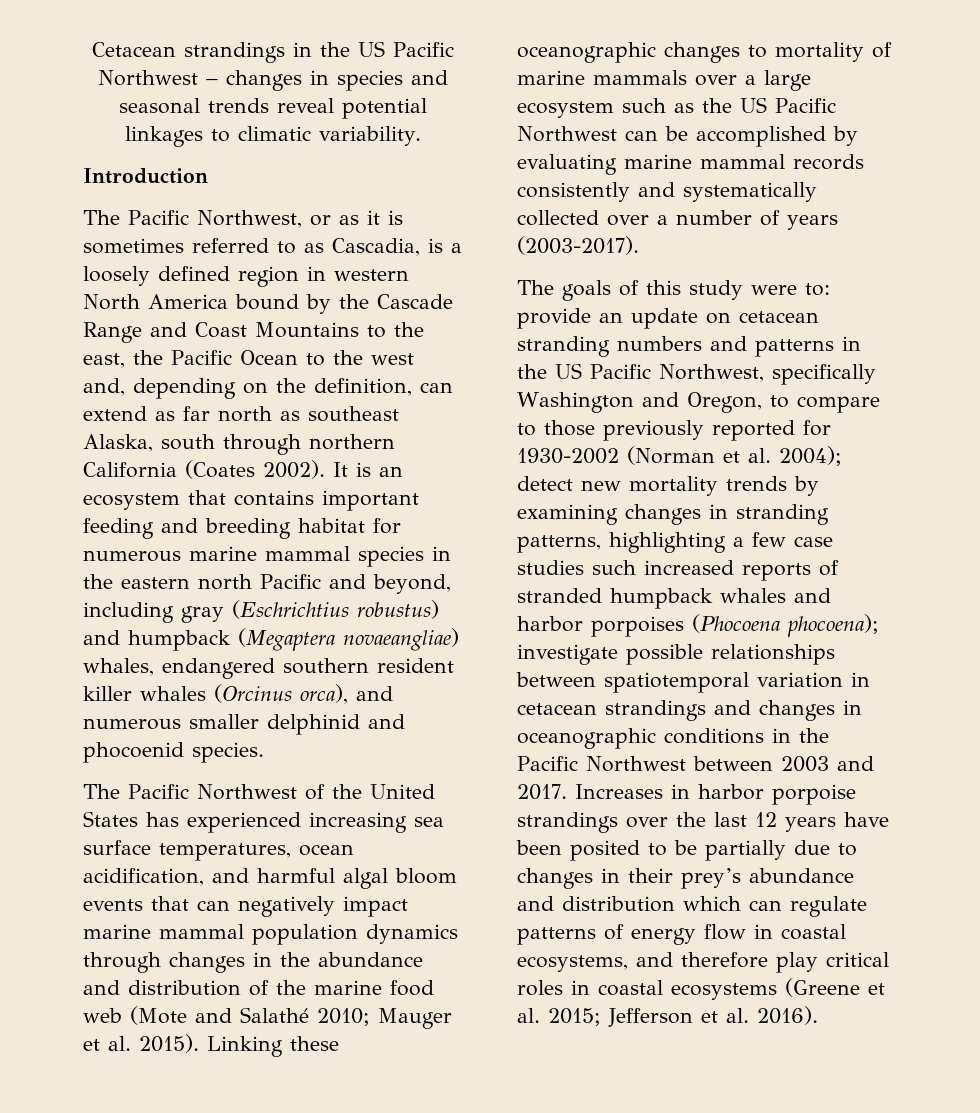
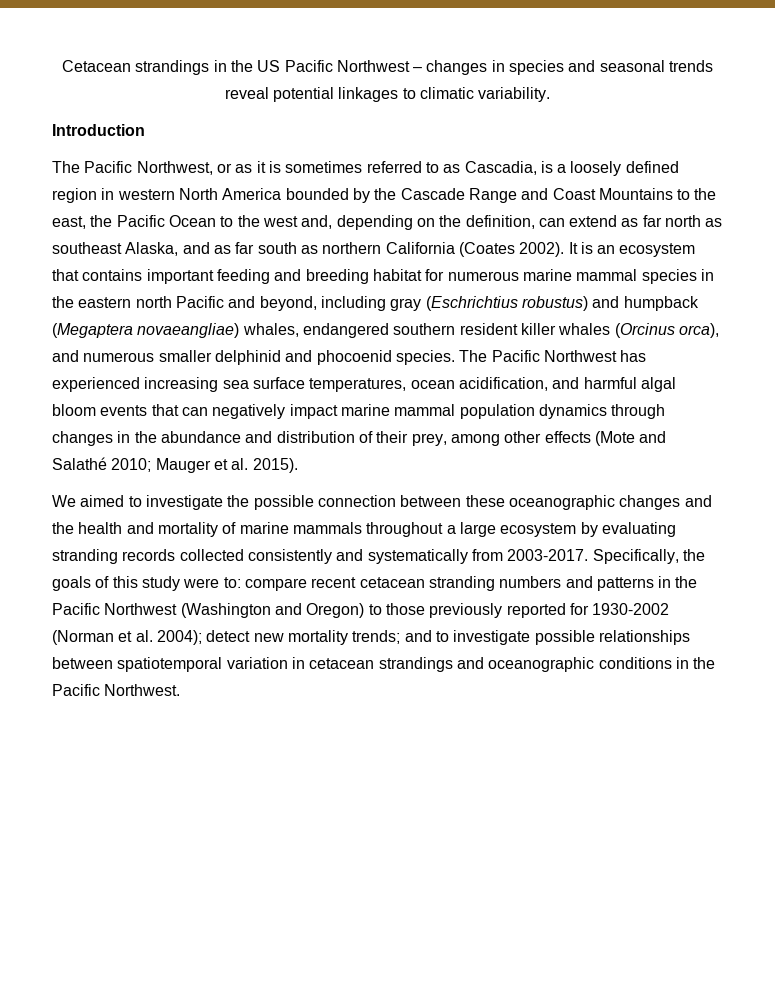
[235,294,299,310] bound -> [285,188,349,200] bounded
[161,434,301,455] south through -> [182,242,318,254] and as far south as
(264, 752) // -> (455, 357) none
[304,784,435,800] [83,811,138,827] of the United States -> (617, 356) none
[276,980,434,996] [83,1008,122,1023] the marine food web -> [376,431,591,446] their prey, among other effects
[207,1036,339,1057] [517,42,767,63] Linking these oceanographic changes to -> [52,495,712,510] [52,522,154,534] // We aimed to investigate the possible connection between these oceanographic changes and the health and
[695,75,737,86] over -> [366,522,444,537] throughout
[622,97,836,113] [517,126,858,147] [517,154,864,175] [517,182,817,202] [517,210,838,230] [517,236,639,255] [517,280,554,295] such as the US Pacific Northwest can be accomplished by evaluating marine mammal records consistently and systematically collected over a number of years (2003-2017). // The -> [580,522,676,537] [52,549,705,564] by evaluating stranding records collected consistently and systematically from 2003-2017. Specifically, the
[517,308,731,329] provide an update on -> [244,577,357,591] compare recent
[555,363,876,385] [517,392,880,413] US Pacific Northwest, specifically Washington and Oregon, to compare -> [52,603,365,618] Pacific Northwest (Washington and Oregon)
[726,476,819,496] [517,504,829,525] [517,532,833,553] [517,560,839,581] [517,588,831,609] [517,614,879,637] trends by examining changes in stranding patterns, highlighting a few case studies such increased reports of stranded humpback whales and harbor porpoises (Phocoena phocoena); -> [352,630,449,644] trends; and to
[759,700,862,721] changes in -> (484, 663) none
[585,756,874,772] [517,784,856,805] [517,812,889,833] [516,840,857,861] [517,868,854,889] [517,896,867,917] [517,924,846,945] [517,952,889,973] [517,978,885,1000] [517,1006,818,1027] Northwest between 2003 and 2017. Increases in harbor porpoise strandings over the last 12 years have been posited to be partially due to changes in their prey’s abundance and distribution which can regulate patterns of energy flow in coastal ecosystems, and therefore play critical roles in coastal ecosystems (Greene et al. 2015; Jefferson et al. 2016). -> [104,684,181,696] Northwest.

